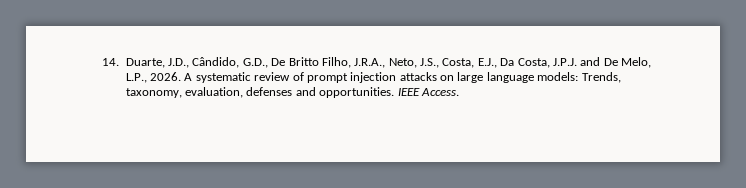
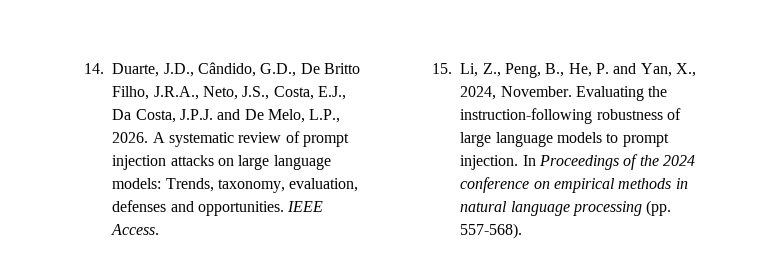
(459, 92) none -> [432,63,696,78] [460,86,668,101] [460,108,681,124] [460,132,669,147] [460,154,695,170] [460,177,688,193] [460,200,672,216] [460,223,523,239] // 15. Li, Z., Peng, B., He, P. and Yan, X., 2024, November. Evaluating the instruction-following robustness of large language models to prompt injection. In Proceedings of the 2024 conference on empirical methods in natural language processing (pp. 557-568).

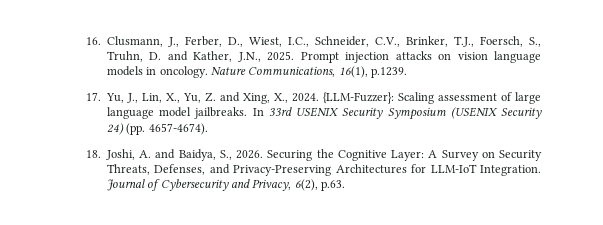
[84,62,360,77] [112,86,346,100] [112,109,341,123] [112,131,349,147] [112,155,331,170] [112,178,359,193] [112,200,324,216] [111,224,160,235] [432,63,696,78] [460,86,668,101] [460,108,681,124] [460,132,669,147] [460,154,695,170] [460,177,688,193] [460,200,672,216] [460,223,523,239] 14. Duarte, J.D., Cândido, G.D., De Britto Filho, J.R.A., Neto, J.S., Costa, E.J., Da Costa, J.P.J. and De Melo, L.P., 2026. A systematic review of prompt injection attacks on large language models: Trends, taxonomy, evaluation, defenses and opportunities. IEEE Access. // 15. Li, Z., Peng, B., He, P. and Yan, X., 2024, November. Evaluating the instruction-following robustness of large language models to prompt injection. In Proceedings of the 2024 conference on empirical methods in natural language processing (pp. 557-568). -> [85,36,542,47] [106,51,541,63] [106,66,408,78] [85,92,541,104] [106,107,543,120] [106,123,208,135] [85,149,542,161] [106,164,541,176] [106,179,346,191] 16. Clusmann, J., Ferber, D., Wiest, I.C., Schneider, C.V., Brinker, T.J., Foersch, S., Truhn, D. and Kather, J.N., 2025. Prompt injection attacks on vision language models in oncology. Nature Communications, 16(1), p.1239. // 17. Yu, J., Lin, X., Yu, Z. and Xing, X., 2024. {LLM-Fuzzer}: Scaling assessment of large language model jailbreaks. In 33rd USENIX Security Symposium (USENIX Security 24) (pp. 4657-4674). // 18. Joshi, A. and Baidya, S., 2026. Securing the Cognitive Layer: A Survey on Security Threats, Defenses, and Privacy-Preserving Architectures for LLM-IoT Integration. Journal of Cybersecurity and Privacy, 6(2), p.63.

